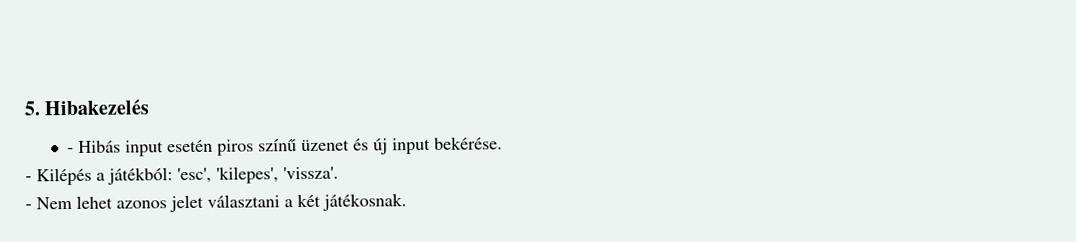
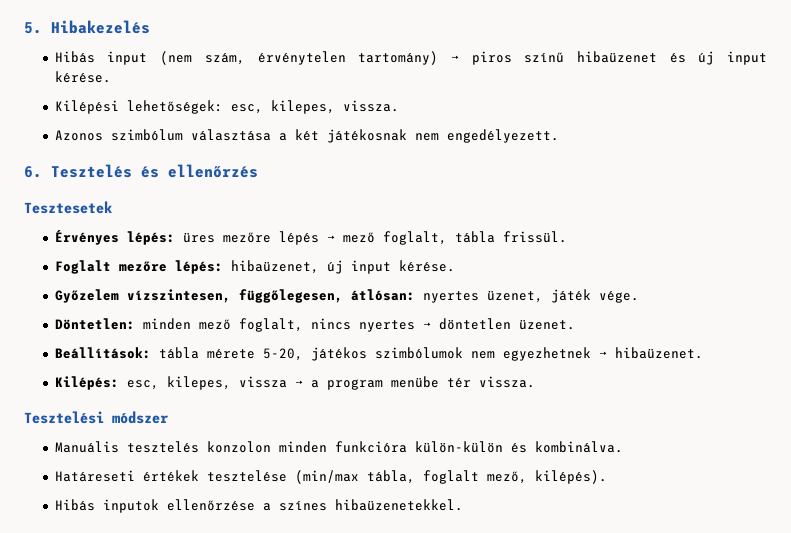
[66,147,74,154] - -> (150, 27) none
[166,139,213,153] esetén -> [160,51,459,65] (nem szám, érvénytelen tartomány) →
[300,139,350,152] üzenet -> [576,51,657,63] hibaüzenet
[433,136,503,150] [25,166,339,186] [25,193,407,213] bekérése. // - Kilépés a játékból: 'esc', 'kilepes', 'vissza'. // - Nem lehet azonos jelet választani a két játékosnak. -> [54,71,111,83] [54,100,399,114] [54,129,559,143] [24,164,258,178] [24,201,112,214] [54,230,567,245] [54,260,455,274] [54,289,639,303] [54,318,575,332] [54,347,703,361] [54,376,535,390] [24,411,169,424] [54,441,623,453] [54,470,607,484] [54,499,463,513] kérése. // Kilépési lehetőségek: esc, kilepes, vissza. // Azonos szimbólum választása a két játékosnak nem engedélyezett. // 6. Tesztelés és ellenőrzés // Tesztesetek // Érvényes lépés: üres mezőre lépés → mező foglalt, tábla frissül. // Foglalt mezőre lépés: hibaüzenet, új input kérése. // Győzelem vízszintesen, függőlegesen, átlósan: nyertes üzenet, játék vége. // Döntetlen: minden mező foglalt, nincs nyertes → döntetlen üzenet. // Beállítások: tábla mérete 5-20, játékos szimbólumok nem egyezhetnek → hibaüzenet. // Kilépés: esc, kilepes, vissza → a program menübe tér vissza. // Tesztelési módszer // Manuális tesztelés konzolon minden funkcióra külön-külön és kombinálva. // Határeseti értékek tesztelése (min/max tábla, foglalt mező, kilépés). // Hibás inputok ellenőrzése a színes hibaüzenetekkel.

